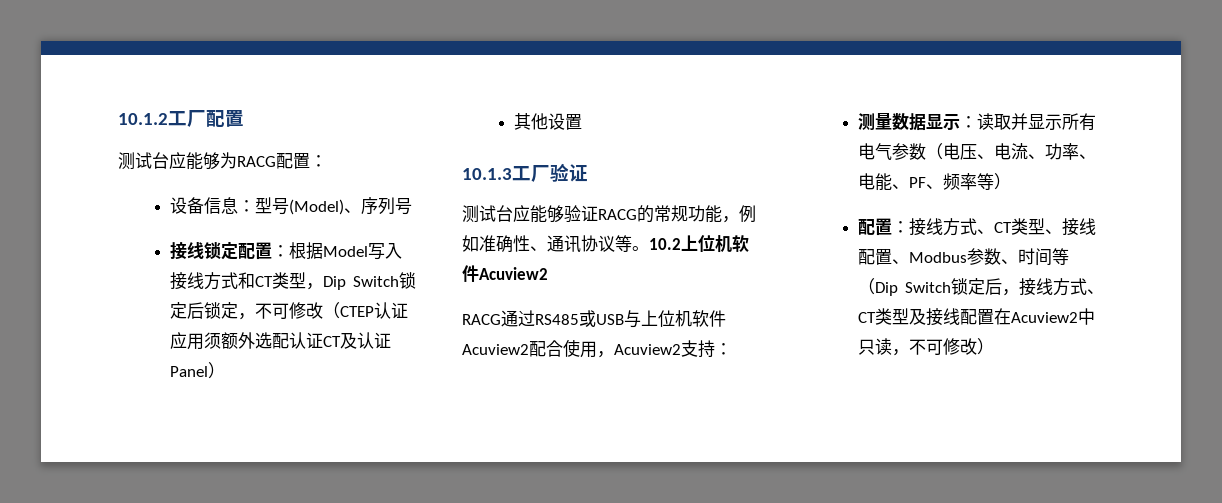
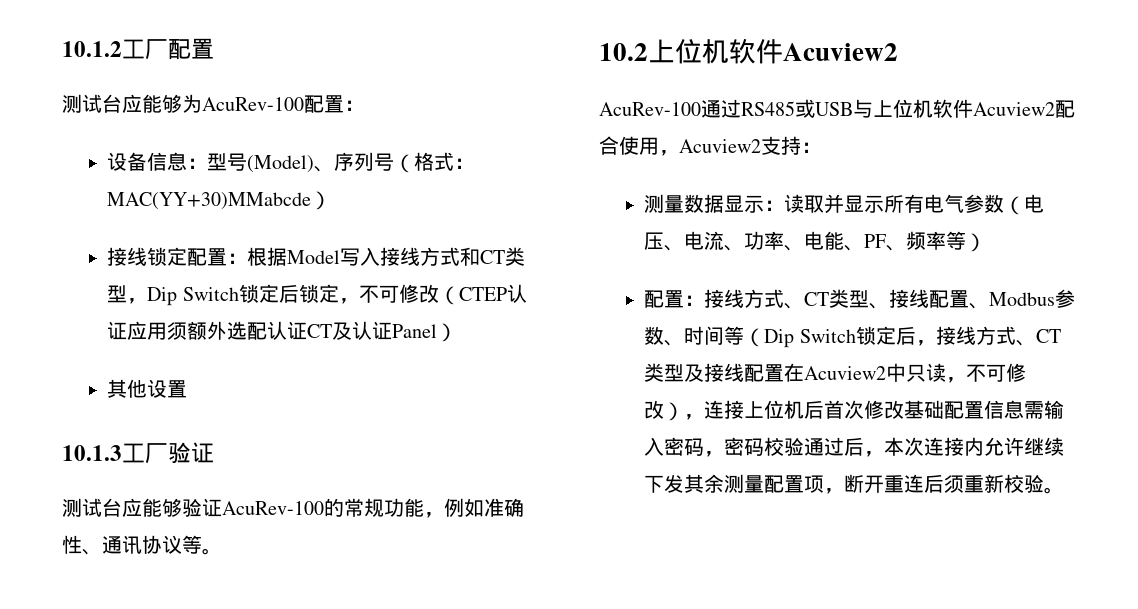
[237,156,276,167] RACG -> [202,97,304,111] AcuRev-100
(413, 206) none -> [394,152,475,173] [107,191,332,210] （格式：MAC(YY+30)MMabcde）
[598,209,637,220] RACG -> [222,501,324,515] AcuRev-100
(649, 248) none -> (222, 551) //
[462,314,501,325] RACG -> [599,102,701,116] AcuRev-100
(995, 346) none -> [684,400,1065,420] [644,437,1065,457] [644,474,1065,494] ，连接上位机后首次修改基础配置信息需输入密码，密码校验通过后，本次连接内允许继续下发其余测量配置项，断开重连后须重新校验。

